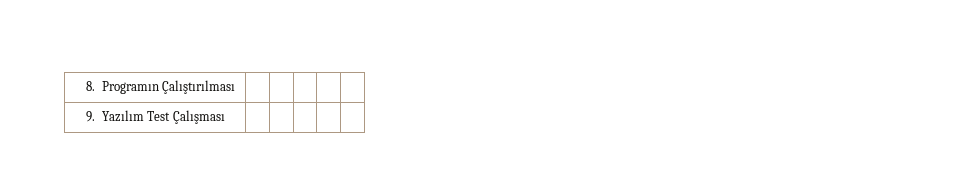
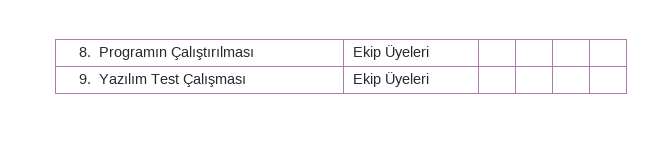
(236, 87) none -> [352,45,429,60] Ekip Üyeleri
(225, 117) none -> [352,72,429,87] Ekip Üyeleri

